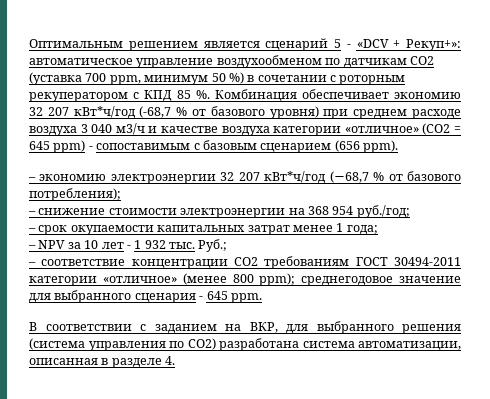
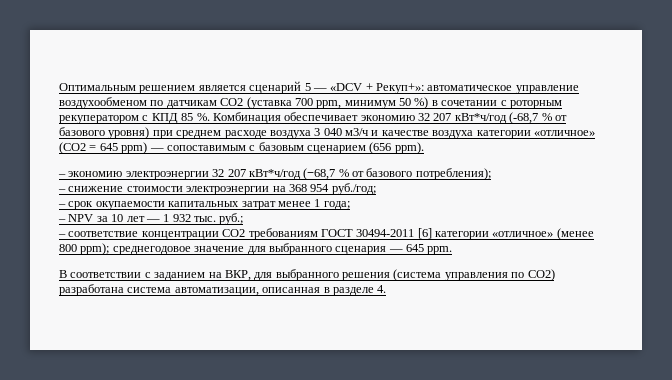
[346,44,351,48] - -> [312,88,327,91] —
[88,146,93,150] - -> [149,148,164,151] —
[126,245,131,249] - -> [145,219,160,222] —
[198,239,228,252] Руб.; -> [219,213,244,225] руб.;
(461, 261) none -> [417,228,432,239] [6]
[199,296,204,300] - -> [388,249,403,252] —

